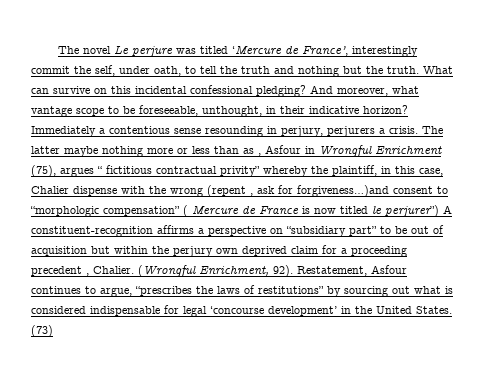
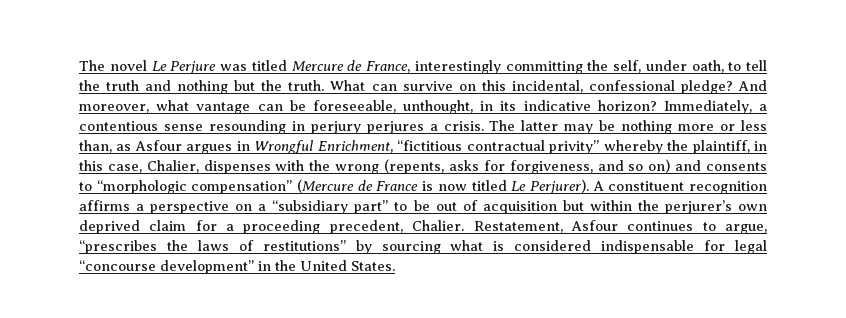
[131,46,173,57] perjure -> [170,61,217,74] Perjure
[231,46,418,57] [31,66,70,74] ‘Mercure de France’, interestingly commit -> [291,60,583,74] Mercure de France, interestingly committing
[135,85,306,97] incidental confessional pledging? -> [511,80,733,94] incidental, confessional pledge?
[76,106,119,116] scope to -> [257,104,283,111] can
[280,106,305,114] their -> [500,101,517,111] its
[31,126,96,137] Immediately -> [663,100,752,114] Immediately,
[281,126,375,137] perjury, perjurers -> [310,121,424,134] perjury perjures
[64,146,98,157] maybe -> [564,120,616,134] may be
[214,145,442,157] [31,165,152,177] than as , Asfour in Wrongful Enrichment (75), argues “ fictitious -> [79,140,463,154] than, as Asfour argues in Wrongful Enrichment, “fictitious
[31,186,117,196] Chalier dispense -> [146,160,271,174] Chalier, dispenses
[207,185,433,197] (repent , ask for forgiveness…)and consent -> [384,159,768,174] (repents, asks for forgiveness, and so on) and consents
[183,205,239,217] ( Mercure -> [297,179,355,193] (Mercure
[372,205,452,217] [31,226,153,237] le perjurer”) A constituent-recognition -> [511,179,767,194] Le Perjurer). A constituent recognition
(283, 231) none -> [258,204,267,211] a
[173,246,213,257] perjury -> [664,200,732,214] perjurer’s
[31,265,293,277] precedent , Chalier. (Wrongful Enrichment, 92). -> [329,220,465,234] precedent, Chalier.
[392,286,410,294] out -> (441, 247) none
[210,306,337,316] ‘concourse development’ -> [79,260,254,274] “concourse development”
[31,325,53,337] (73) -> (395, 266) none

